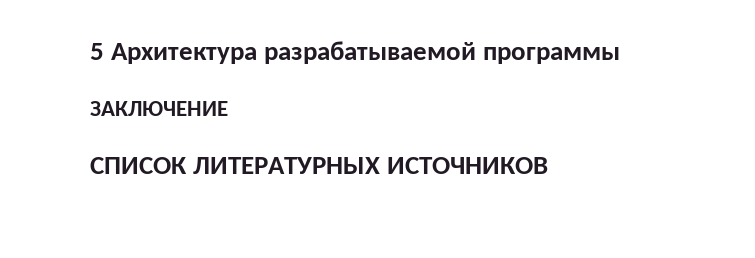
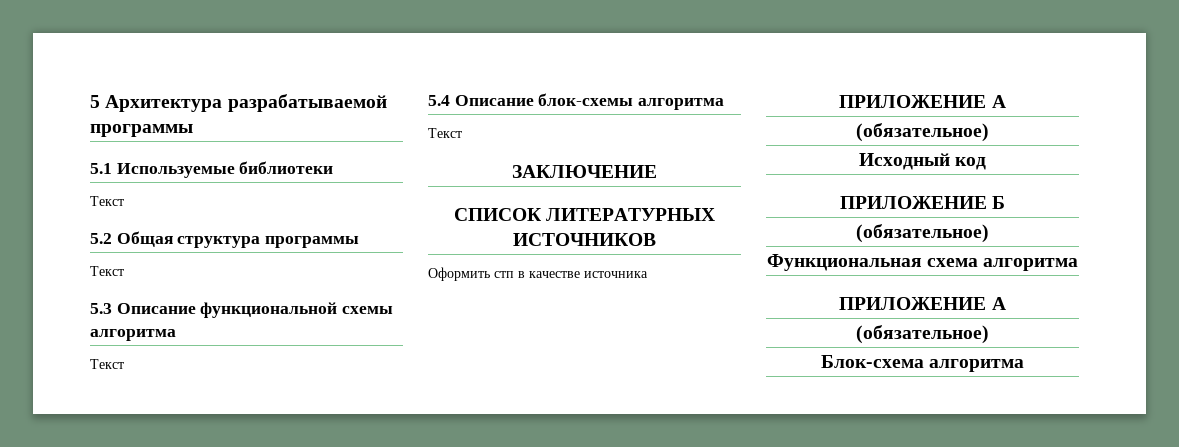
[90,101,228,116] [90,157,549,174] ЗАКЛЮЧЕНИЕ // СПИСОК ЛИТЕРАТУРНЫХ ИСТОЧНИКОВ -> [90,161,334,178] [90,196,124,206] [90,231,360,248] [90,266,124,276] [90,302,394,318] [90,329,176,341] [90,359,124,369] [428,93,725,110] [428,128,462,138] [512,165,657,178] [453,208,716,221] [513,233,656,246] [428,267,648,281] [839,95,1006,108] [856,123,989,142] [858,153,987,170] [839,196,1006,209] [856,224,989,243] [766,254,1079,271] [839,297,1006,310] [856,325,989,344] [820,355,1025,372] 5.1 Используемые библиотеки // Текст // 5.2 Общая структура программы // Текст // 5.3 Описание функциональной схемы алгоритма // Текст // 5.4 Описание блок-схемы алгоритма // Текст // ЗАКЛЮЧЕНИЕ // СПИСОК ЛИТЕРАТУРНЫХ ИСТОЧНИКОВ // Оформить стп в качестве источника // ПРИЛОЖЕНИЕ А // (обязательное) // Исходный код // ПРИЛОЖЕНИЕ Б // (обязательное) // Функциональная схема алгоритма // ПРИЛОЖЕНИЕ А // (обязательное) // Блок-схема алгоритма

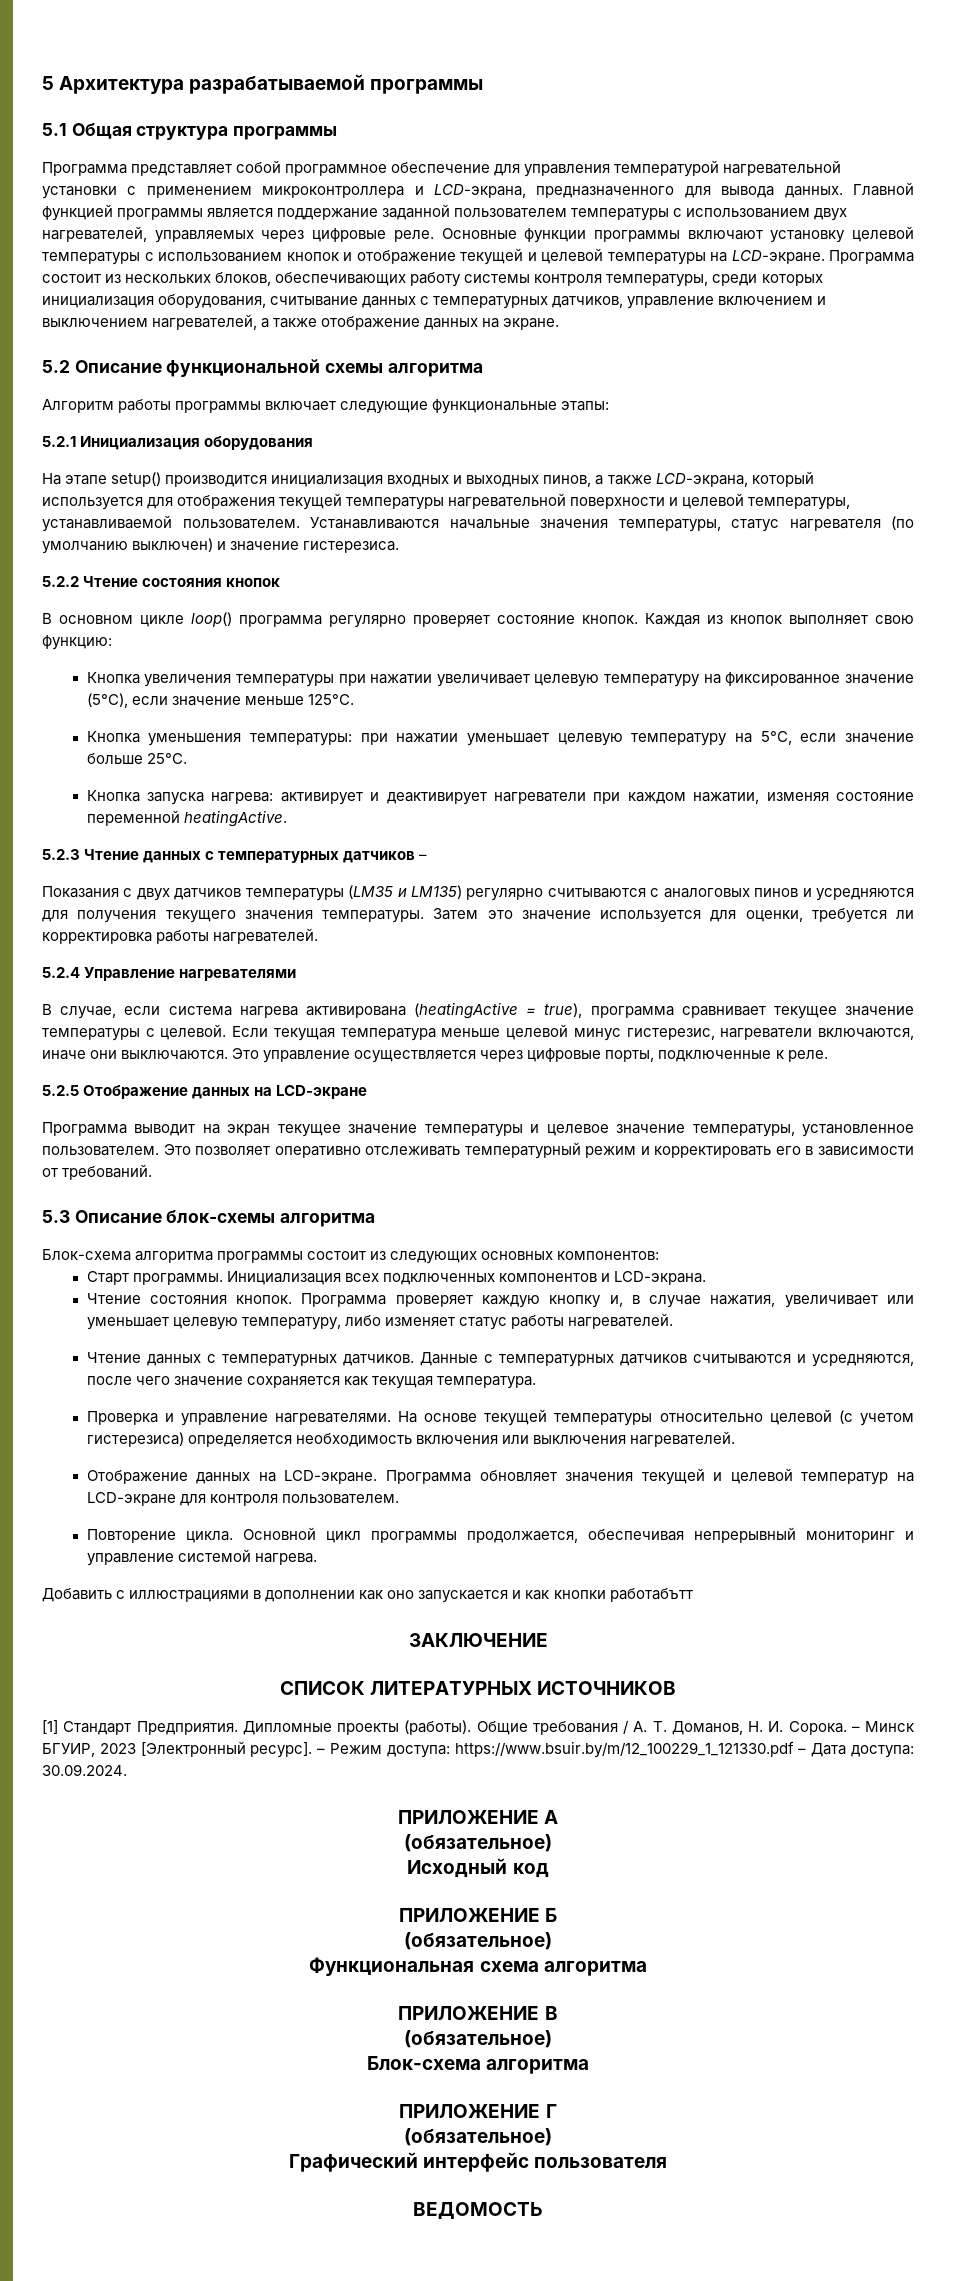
[116,161,334,178] [90,196,124,206] [90,233,112,244] Используемые библиотеки // Текст // 5.2 -> (67, 129) none
[90,266,124,276] [90,302,394,318] [90,329,176,341] [90,359,124,369] [428,93,725,110] [428,128,462,138] [512,165,657,178] [453,208,716,221] [513,233,656,246] [428,267,648,281] Текст // 5.3 Описание функциональной схемы алгоритма // Текст // 5.4 Описание блок-схемы алгоритма // Текст // ЗАКЛЮЧЕНИЕ // СПИСОК ЛИТЕРАТУРНЫХ ИСТОЧНИКОВ // Оформить стп в качестве источника -> [42,160,842,177] [42,182,914,199] [42,204,848,221] [42,226,915,243] [42,248,914,265] [42,272,823,287] [42,294,827,309] [42,314,560,330] [42,359,483,377] [42,399,610,414] [42,436,314,450] [42,471,814,487] [42,493,851,510] [42,515,914,532] [42,538,400,554] [42,576,281,587] [42,612,914,628] [42,635,112,650] [86,672,914,687] [86,693,354,708] [86,731,914,746] [86,753,187,764] [86,790,915,805] [86,810,287,827] [42,849,428,863] [42,885,915,901] [42,908,914,923] [42,928,319,944] [42,967,297,981] [42,1002,914,1019] [42,1024,915,1041] [42,1048,828,1063] [42,1085,368,1099] [42,1122,915,1137] [42,1142,914,1159] [42,1164,153,1180] [42,1210,376,1227] [42,1249,660,1264] [86,1271,706,1285] [86,1293,915,1308] [86,1313,673,1330] [86,1352,914,1367] [86,1376,536,1389] [86,1409,915,1426] [86,1431,735,1447] [86,1468,914,1485] [86,1492,399,1506] [86,1527,915,1543] [86,1549,317,1566] [42,1588,693,1603] [408,1633,548,1647] [279,1681,677,1695] [42,1720,914,1735] [42,1741,914,1758] [42,1764,127,1776] Программа представляет собой программное обеспечение для управления температурой нагревательной установки с применением микроконтроллера и LCD-экрана, предназначенного для вывода данных. Главной функцией программы является поддержание заданной пользователем температуры с использованием двух нагревателей, управляемых через цифровые реле. Основные функции программы включают установку целевой температуры с использованием кнопок и отображение текущей и целевой температуры на LCD-экране. Программа состоит из нескольких блоков, обеспечивающих работу системы контроля температуры, среди которых инициализация оборудования, считывание данных с температурных датчиков, управление включением и выключением нагревателей, а также отображение данных на экране. // 5.2 Описание функциональной схемы алгоритма // Алгоритм работы программы включает следующие функциональные этапы: // 5.2.1 Инициализация оборудования // На этапе setup() производится инициализация входных и выходных пинов, а также LCD-экрана, который используется для отображения текущей температуры нагревательной поверхности и целевой температуры, устанавливаемой пользователем. Устанавливаются начальные значения температуры, статус нагревателя (по умолчанию выключен) и значение гистерезиса. // 5.2.2 Чтение состояния кнопок // В основном цикле loop() программа регулярно проверяет состояние кнопок. Каждая из кнопок выполняет свою функцию: // Кнопка увеличения температуры при нажатии увеличивает целевую температуру на фиксированное значение (5°C), если значение меньше 125°C. // Кнопка уменьшения температуры: при нажатии уменьшает целевую температуру на 5°C, если значение больше 25°C. // Кнопка запуска нагрева: активирует и деактивирует нагреватели при каждом нажатии, изменяя состояние переменной heatingActive. // 5.2.3 Чтение данных с температурных датчиков – // Показания с двух датчиков температуры (LM35 и LM135) регулярно считываются с аналоговых пинов и усредняются для получения текущего значения температуры. Затем это значение используется для оценки, требуется ли корректировка работы нагревателей. // 5.2.4 Управление нагревателями // В случае, если система нагрева активирована (heatingActive = true), программа сравнивает текущее значение температуры с целевой. Если текущая температура меньше целевой минус гистерезис, нагреватели включаются, иначе они выключаются. Это управление осуществляется через цифровые порты, подключенные к реле. // 5.2.5 Отображение данных на LCD-экране // Программа выводит на экран текущее значение температуры и целевое значение температуры, установленное пользователем. Это позволяет оперативно отслеживать температурный режим и корректировать его в зависимости от требований. // 5.3 Описание блок-схемы алгоритма // Блок-схема алгоритма программы состоит из следующих основных компонентов: // Старт программы. Инициализация всех подключенных компонентов и LCD-экрана. // Чтение состояния кнопок. Программа проверяет каждую кнопку и, в случае нажатия, увеличивает или уменьшает целевую температуру, либо изменяет статус работы нагревателей. // Чтение данных с температурных датчиков. Данные с температурных датчиков считываются и усредняются, после чего значение сохраняется как текущая температура. // Проверка и управление нагревателями. На основе текущей температуры относительно целевой (с учетом гистерезиса) определяется необходимость включения или выключения нагревателей. // Отображение данных на LCD-экране. Программа обновляет значения текущей и целевой температур на LCD-экране для контроля пользователем. // Повторение цикла. Основной цикл программы продолжается, обеспечивая непрерывный мониторинг и управление системой нагрева. // Добавить с иллюстрациями в дополнении как оно запускается и как кнопки работабътт // ЗАКЛЮЧЕНИЕ // СПИСОК ЛИТЕРАТУРНЫХ ИСТОЧНИКОВ // [1] Стандарт Предприятия. Дипломные проекты (работы). Общие требования / А. Т. Доманов, Н. И. Сорока. – Минск БГУИР, 2023 [Электронный ресурс]. – Режим доступа: https://www.bsuir.by/m/12_100229_1_121330.pdf – Дата доступа: 30.09.2024.
[991,297,1006,310] А -> [544,2006,558,2020] В
(1025, 365) none -> [399,2104,557,2118] [404,2128,552,2146] [288,2152,668,2172] [413,2202,543,2219] // ПРИЛОЖЕНИЕ Г // (обязательное) // Графический интерфейс пользователя // ВЕДОМОСТЬ

